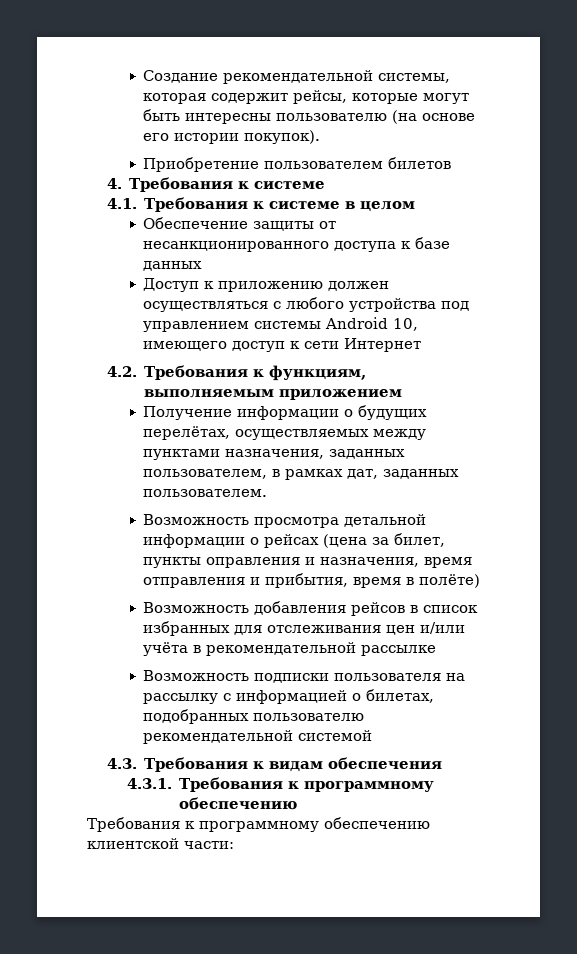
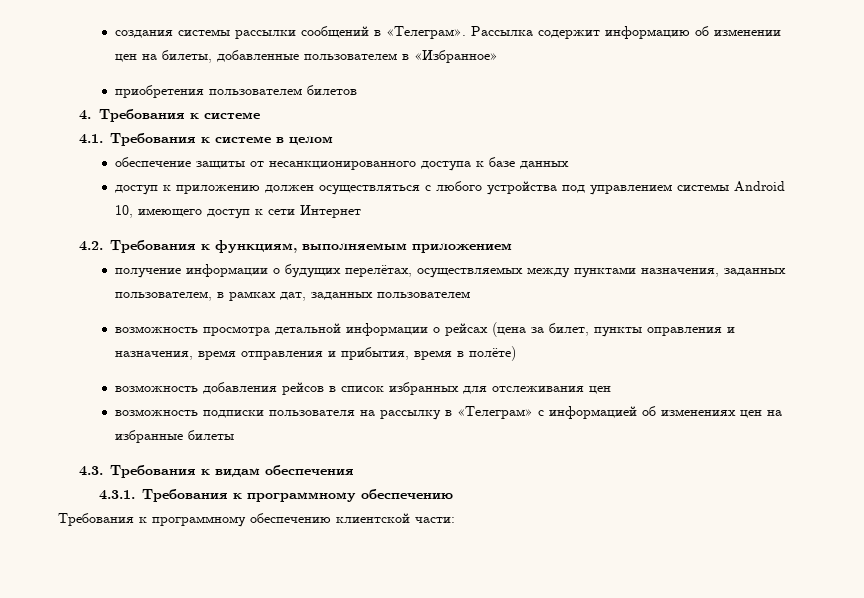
[143,70,451,84] [143,90,470,104] [143,109,476,124] [143,130,321,144] [143,157,260,172] Создание рекомендательной системы, которая содержит рейсы, которые могут быть интересны пользователю (на основе его истории покупок). // Приобретение -> [114,26,781,39] [114,50,498,63] [114,85,204,98] создания системы рассылки сообщений в «Телеграм». Рассылка содержит информацию об изменении цен на билеты, добавленные пользователем в «Избранное» // приобретения
[143,217,249,229] Обеспечение -> [114,157,191,167] обеспечение
[143,278,200,292] Доступ -> [114,185,158,195] доступ
[143,406,233,420] Получение -> [114,268,181,278] получение
[143,489,268,497] [143,514,250,525] пользователем. // Возможность -> [376,291,470,298] [114,326,198,333] пользователем // возможность
[143,602,250,613] Возможность -> [114,385,198,392] возможность
[420,622,466,634] [143,642,437,656] [143,670,466,683] [143,689,435,704] [143,709,365,724] [143,730,373,744] и/или учёта в рекомендательной рассылке // Возможность подписки пользователя на рассылку с информацией о билетах, подобранных пользователю рекомендательной системой -> [114,406,782,420] [114,430,234,443] // возможность подписки пользователя на рассылку в «Телеграм» с информацией об изменениях цен на избранные билеты

